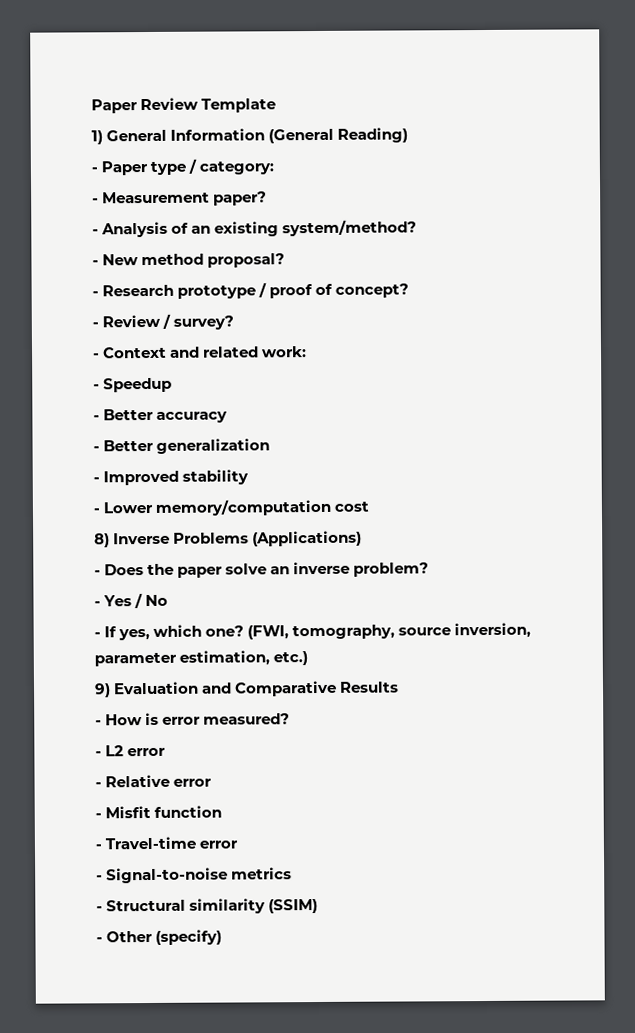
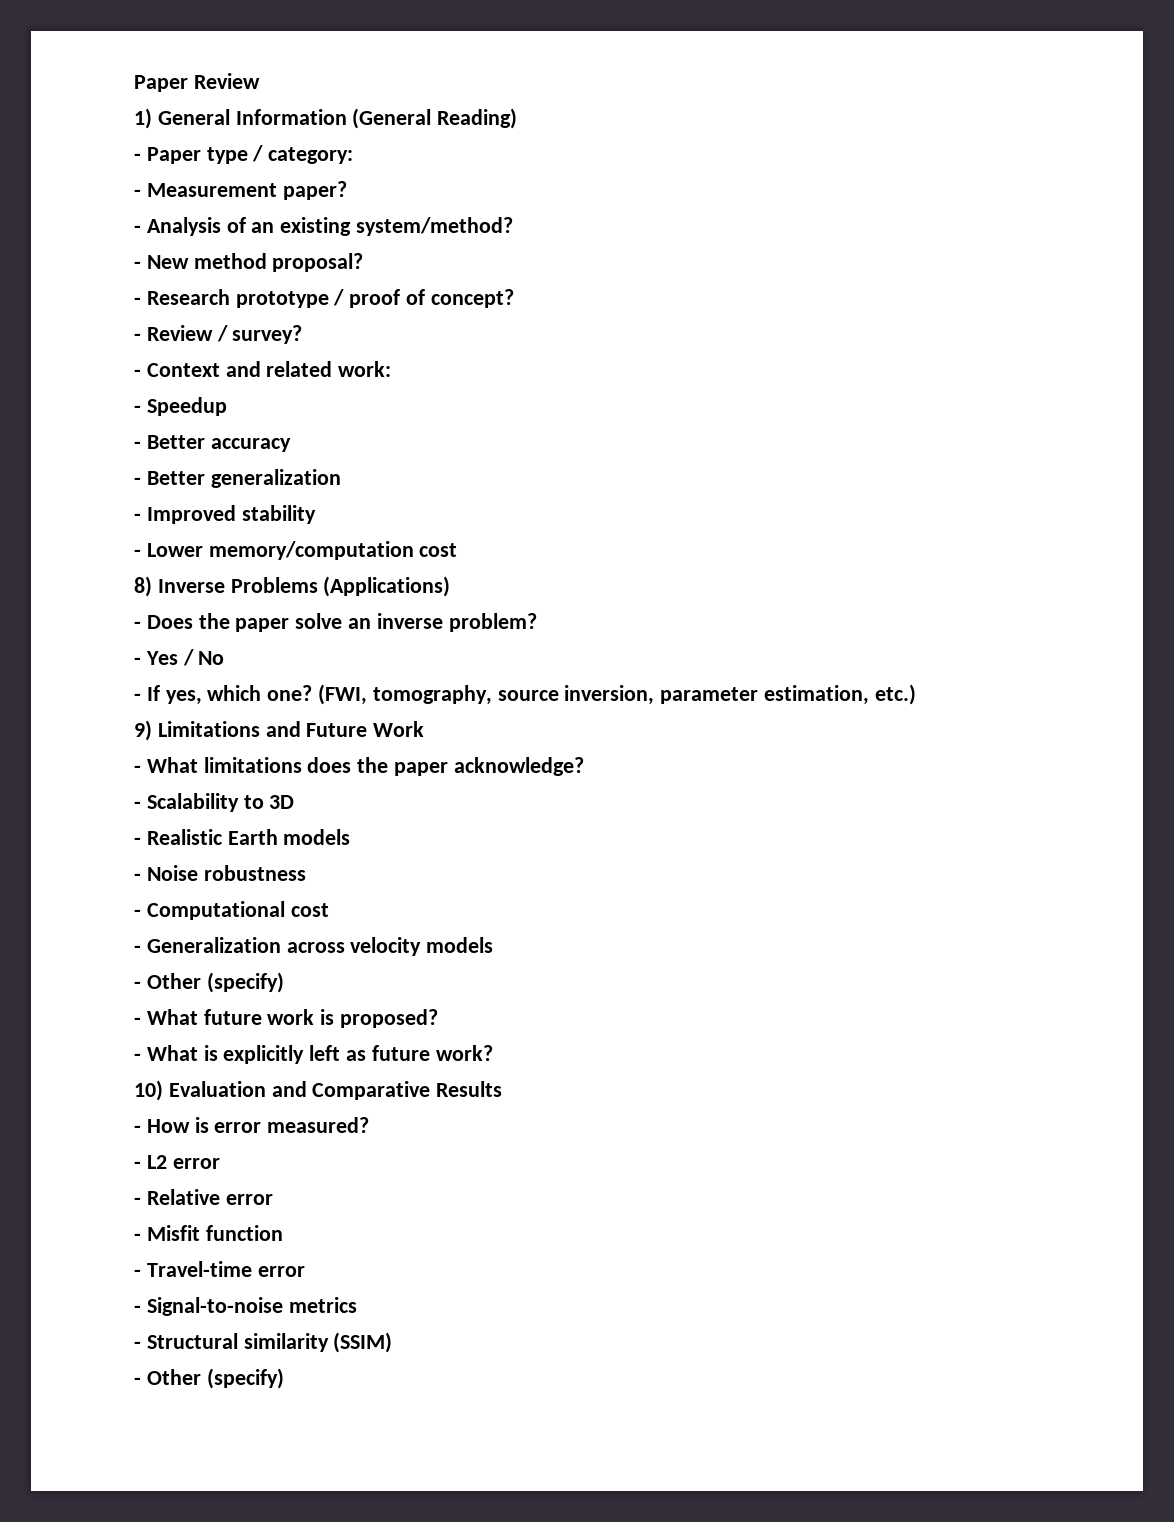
[201,98,277,113] Template -> (260, 81) none
(111, 690) none -> [157,721,425,737] [134,757,584,776] [134,793,295,812] [134,829,351,845] [134,865,306,881] [134,901,329,920] [134,937,494,956] [134,972,284,993] [134,1009,439,1028] [134,1045,493,1064] [134,1080,163,1101] Limitations and Future Work // - What limitations does the paper acknowledge? // - Scalability to 3D // - Realistic Earth models // - Noise robustness // - Computational cost // - Generalization across velocity models // - Other (specify) // - What future work is proposed? // - What is explicitly left as future work? // 10)

